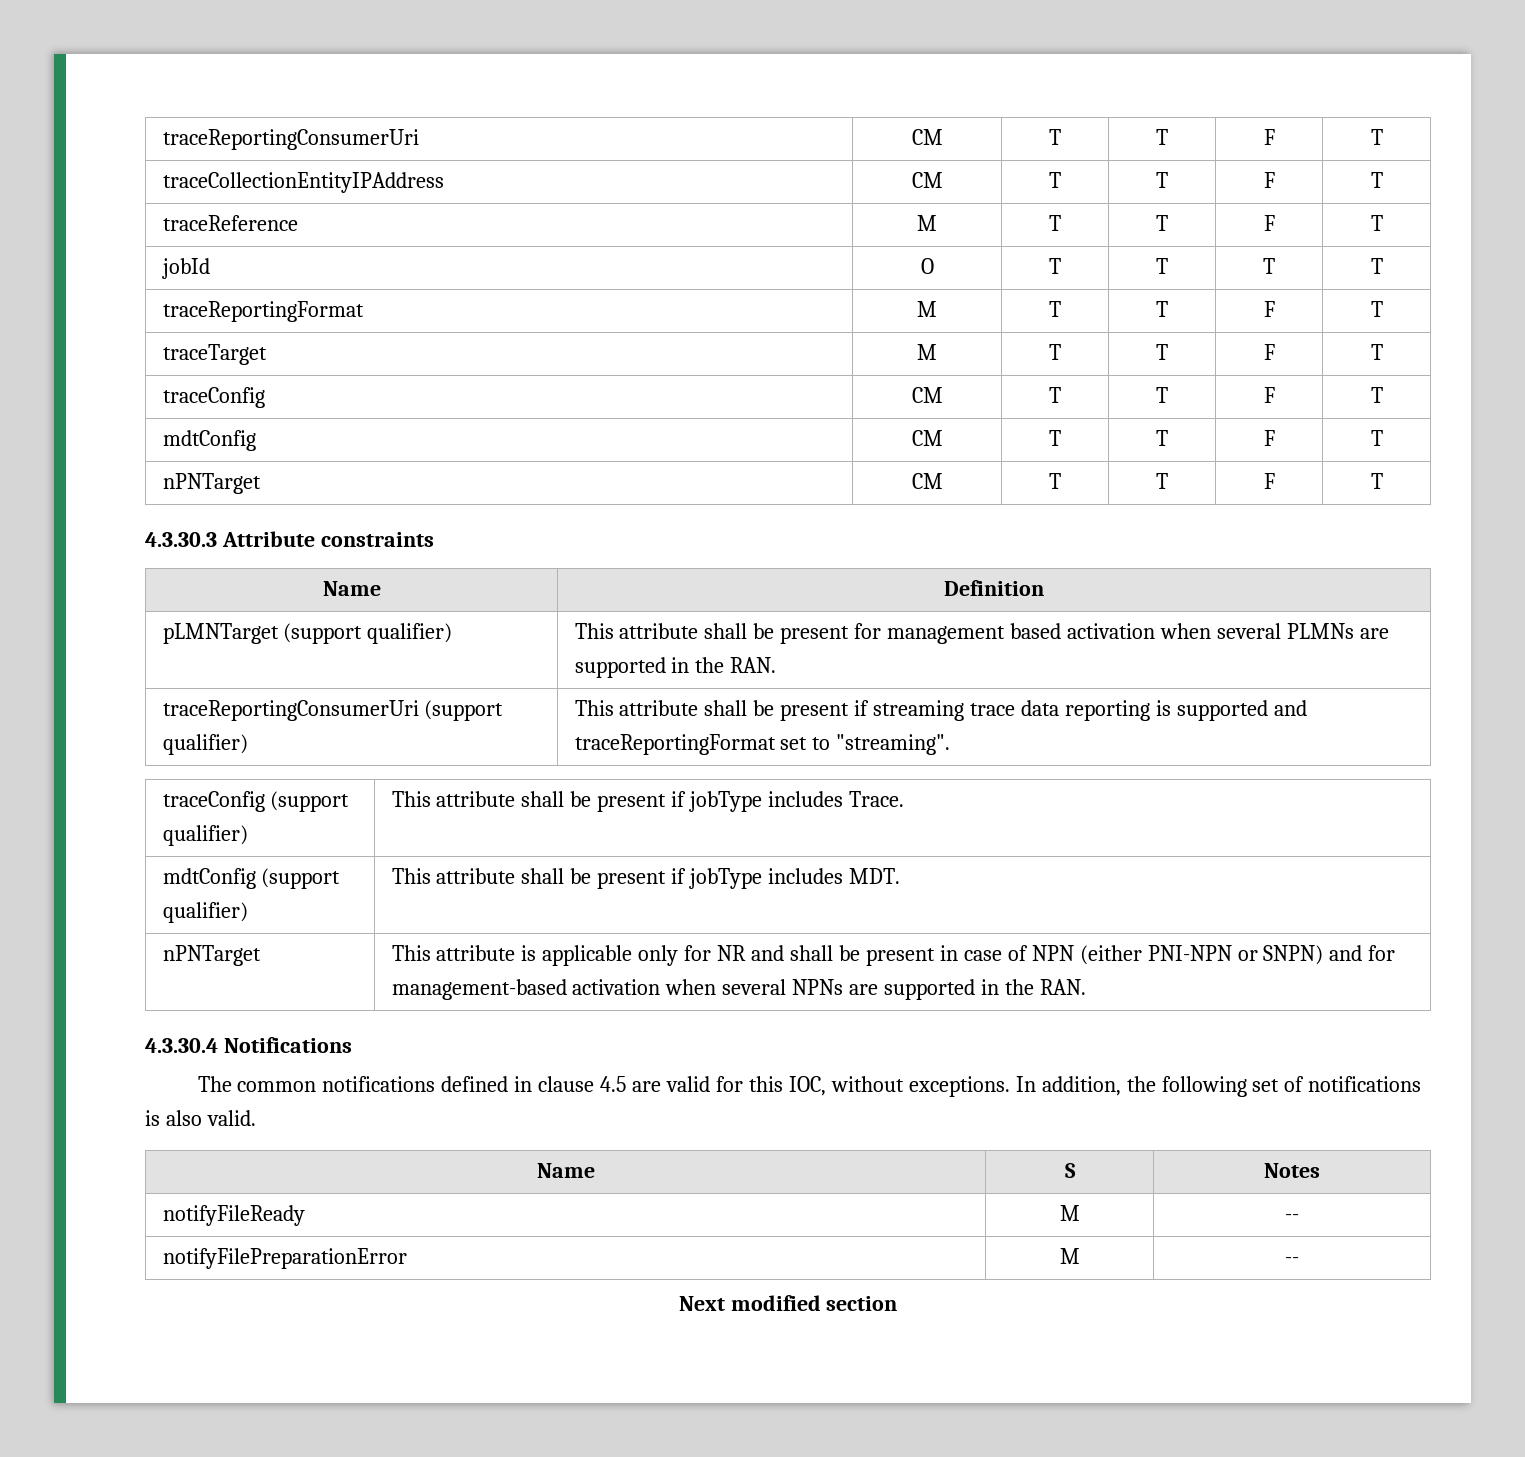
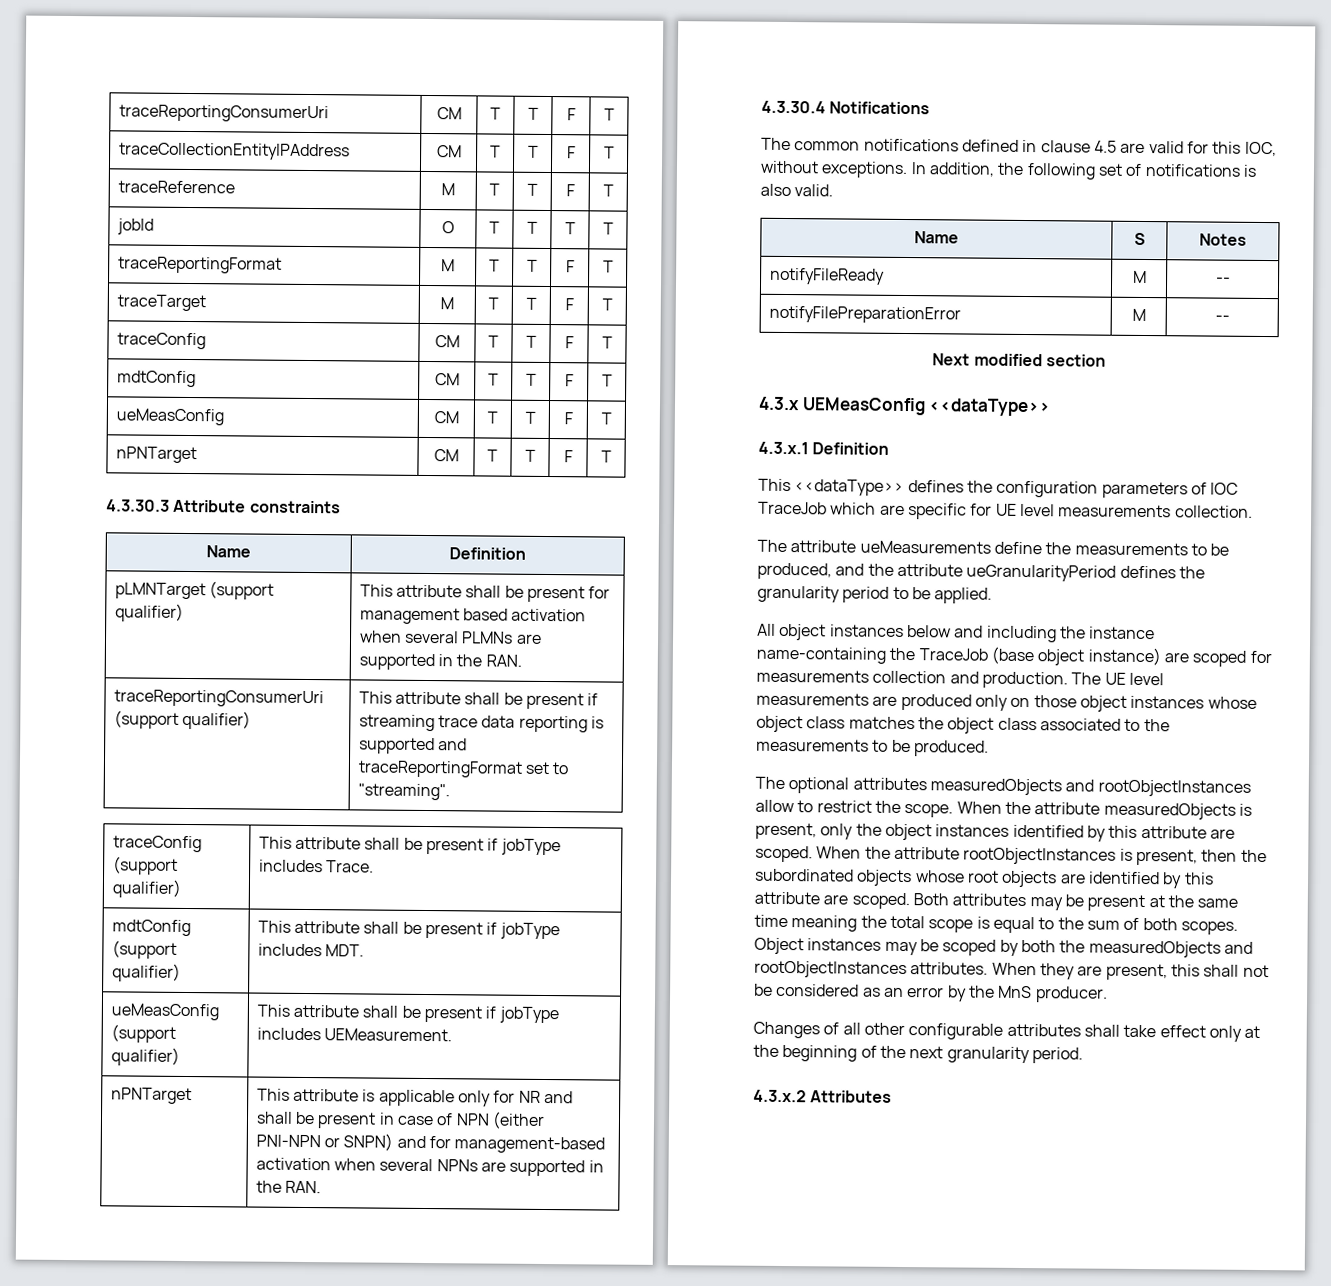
(1383, 438) none -> [115,408,224,426] [433,411,459,424] [487,411,498,424] [524,411,536,424] [563,412,573,425] [600,412,612,425] // ueMeasConfig | CM | T | T | F | T
(901, 876) none -> [110,1003,219,1021] [110,1024,176,1043] [110,1047,180,1066] [256,1004,559,1024] [256,1027,452,1042] // ueMeasConfig (support qualifier) | This attribute shall be present if jobType includes UEMeasurement.
(898, 1303) none -> [758,396,1052,417] [758,441,890,455] [758,478,1239,499] [758,501,1253,520] [757,539,1230,556] [757,562,1205,582] [757,585,993,604] [757,623,1156,643] [756,646,1272,667] [756,669,1164,689] [756,692,1257,712] [756,715,1170,734] [756,738,989,757] [755,776,1251,797] [755,799,1252,820] [755,822,1235,842] [755,845,1267,866] [755,868,1214,889] [754,891,1239,912] [754,914,1238,935] [754,937,1253,958] [754,960,1269,981] [754,983,1108,1003] [753,1021,1261,1042] [753,1044,1083,1064] [753,1089,893,1103] // 4.3.x UEMeasConfig <<dataType>> // 4.3.x.1 Definition // This <<dataType>> defines the configuration parameters of IOC TraceJob which are specific for UE level measurements collection. // The attribute ueMeasurements define the measurements to be produced, and the attribute ueGranularityPeriod defines the granularity period to be applied. // All object instances below and including the instance name-containing the TraceJob (base object instance) are scoped for measurements collection and production. The UE level measurements are produced only on those object instances whose object class matches the object class associated to the measurements to be produced. // The optional attributes measuredObjects and rootObjectInstances allow to restrict the scope. When the attribute measuredObjects is present, only the object instances identified by this attribute are scoped. When the attribute rootObjectInstances is present, then the subordinated objects whose root objects are identified by this attribute are scoped. Both attributes may be present at the same time meaning the total scope is equal to the sum of both scopes. Object instances may be scoped by both the measuredObjects and rootObjectInstances attributes. When they are present, this shall not be considered as an error by the MnS producer. // Changes of all other configurable attributes shall take effect only at the beginning of the next granularity period. // 4.3.x.2 Attributes

